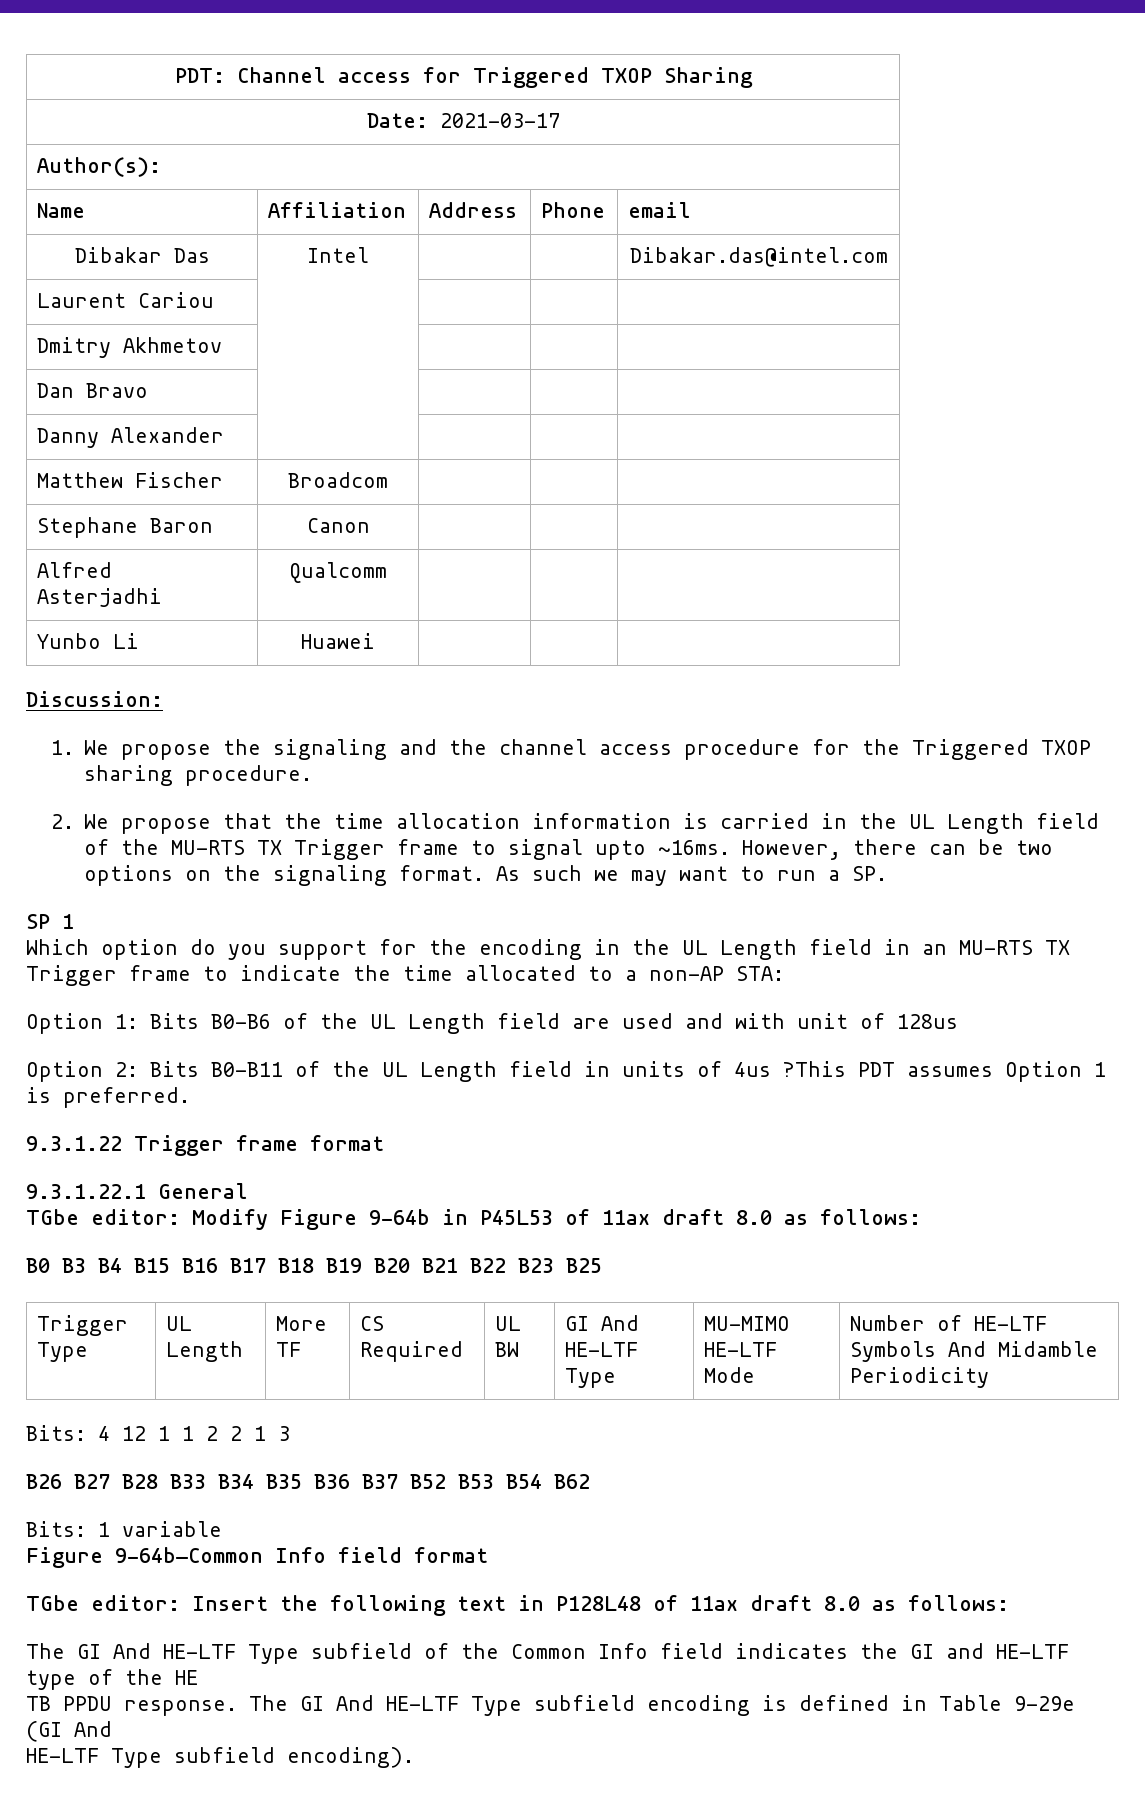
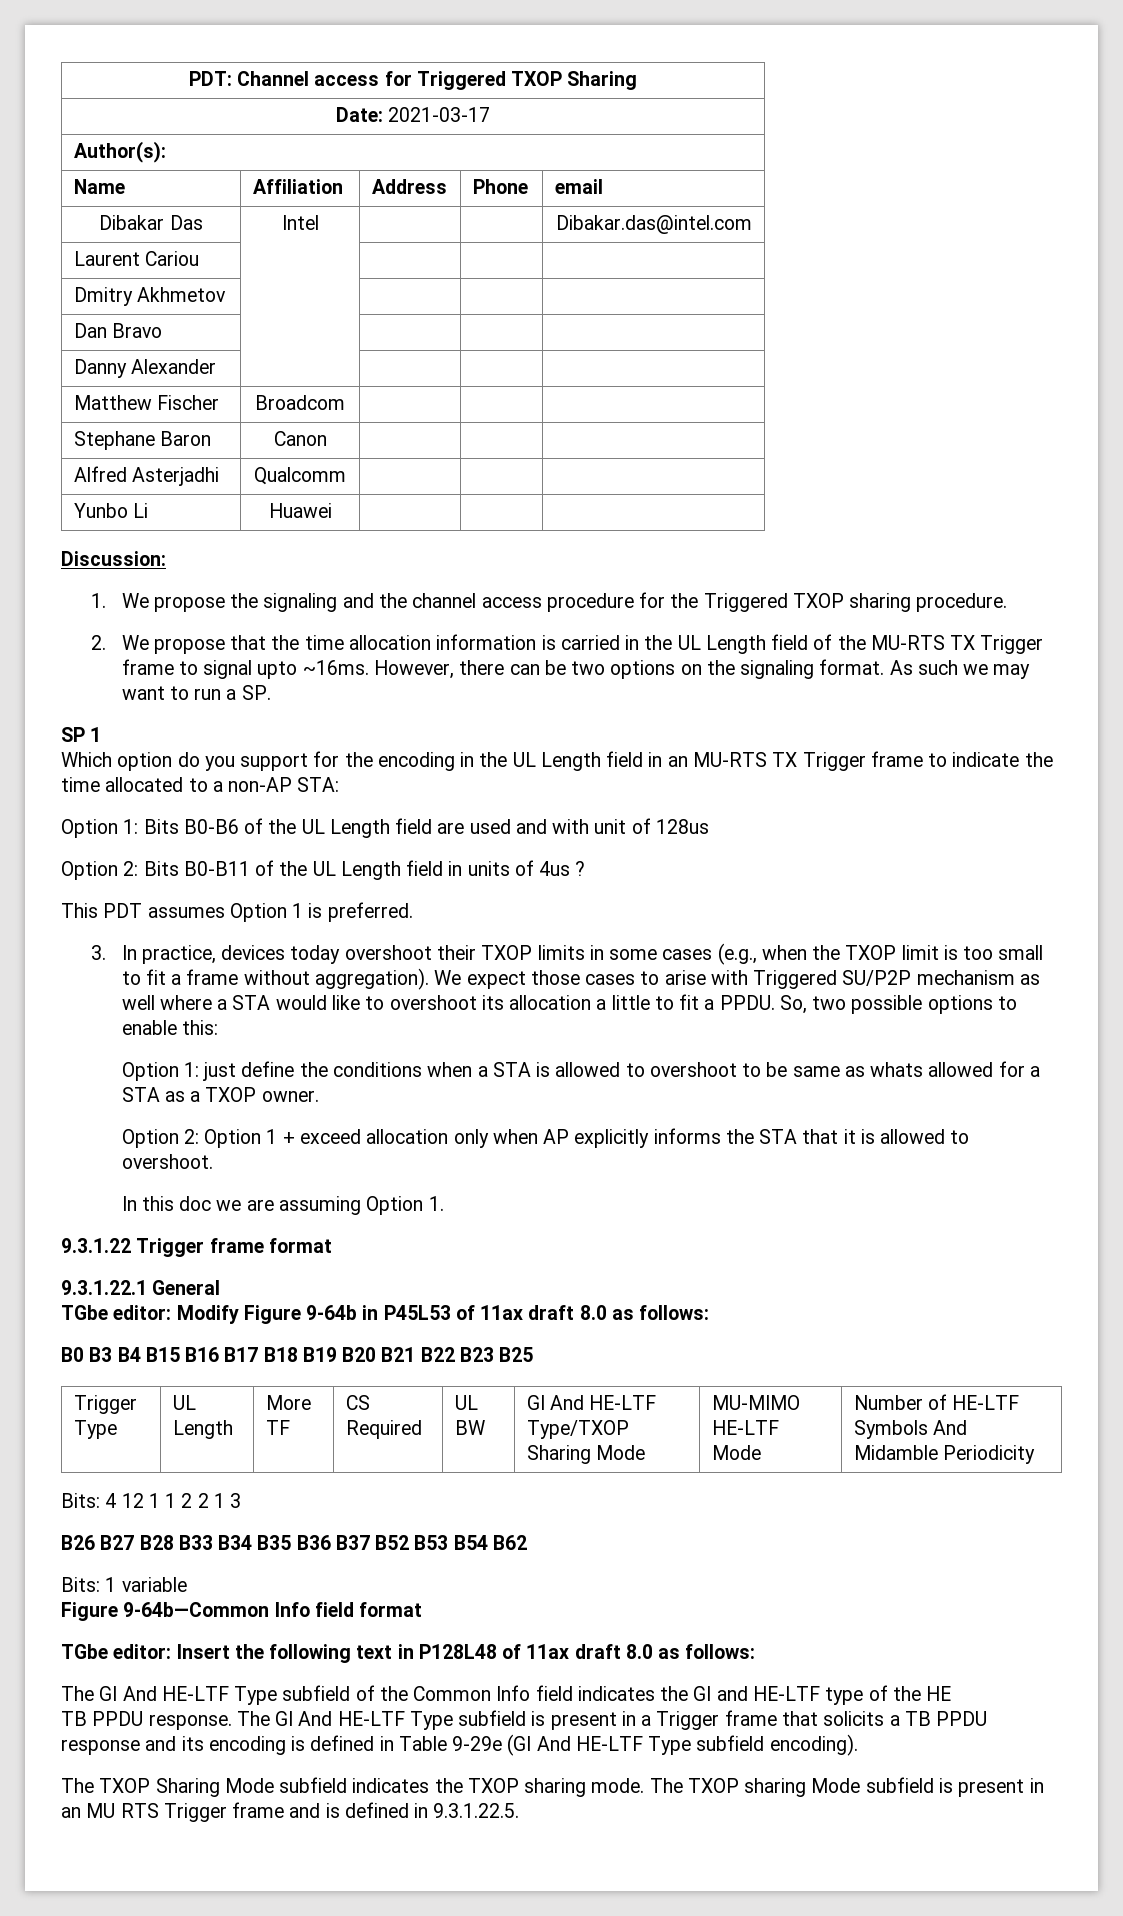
[783,1061,846,1077] ?This -> [575,861,586,876] [61,903,98,918] ? // This
(190, 1097) none -> [91,943,1044,965] [121,968,1040,990] [121,994,1017,1014] [121,1020,218,1035] [121,1061,1040,1081] [121,1087,319,1102] [121,1128,970,1148] [121,1154,213,1169] [121,1196,444,1215] // 3. In practice, devices today overshoot their TXOP limits in some cases (e.g., when the TXOP limit is too small to fit a frame without aggregation). We expect those cases to arise with Triggered SU/P2P mechanism as well where a STA would like to overshoot its allocation a little to fit a PPDU. So, two possible options to enable this: // Option 1: just define the conditions when a STA is allowed to overshoot to be same as whats allowed for a STA as a TXOP owner. // Option 2: Option 1 + exceed allocation only when AP explicitly informs the STA that it is allowed to overshoot. // In this doc we are assuming Option 1.
[565,1368,617,1388] Type -> [526,1420,629,1439] [526,1445,646,1464] Type/TXOP Sharing Mode
(635, 1703) none -> [531,1710,988,1730] [61,1736,204,1755] is present in a Trigger frame that solicits a TB PPDU response and its
(112, 1729) // -> (571, 1743) none
(414, 1757) none -> [61,1777,1044,1797] [61,1802,520,1822] // The TXOP Sharing Mode subfield indicates the TXOP sharing mode. The TXOP sharing Mode subfield is present in an MU RTS Trigger frame and is defined in 9.3.1.22.5.

